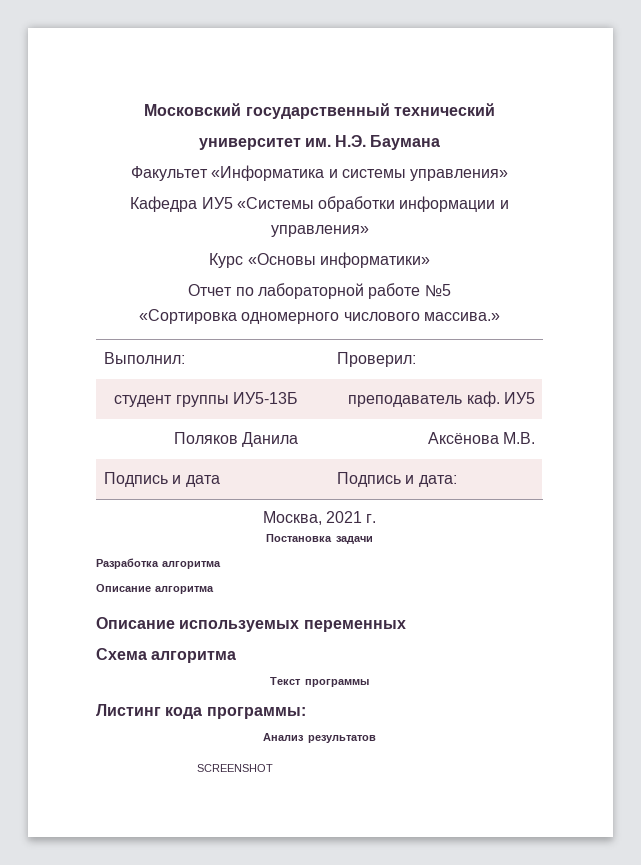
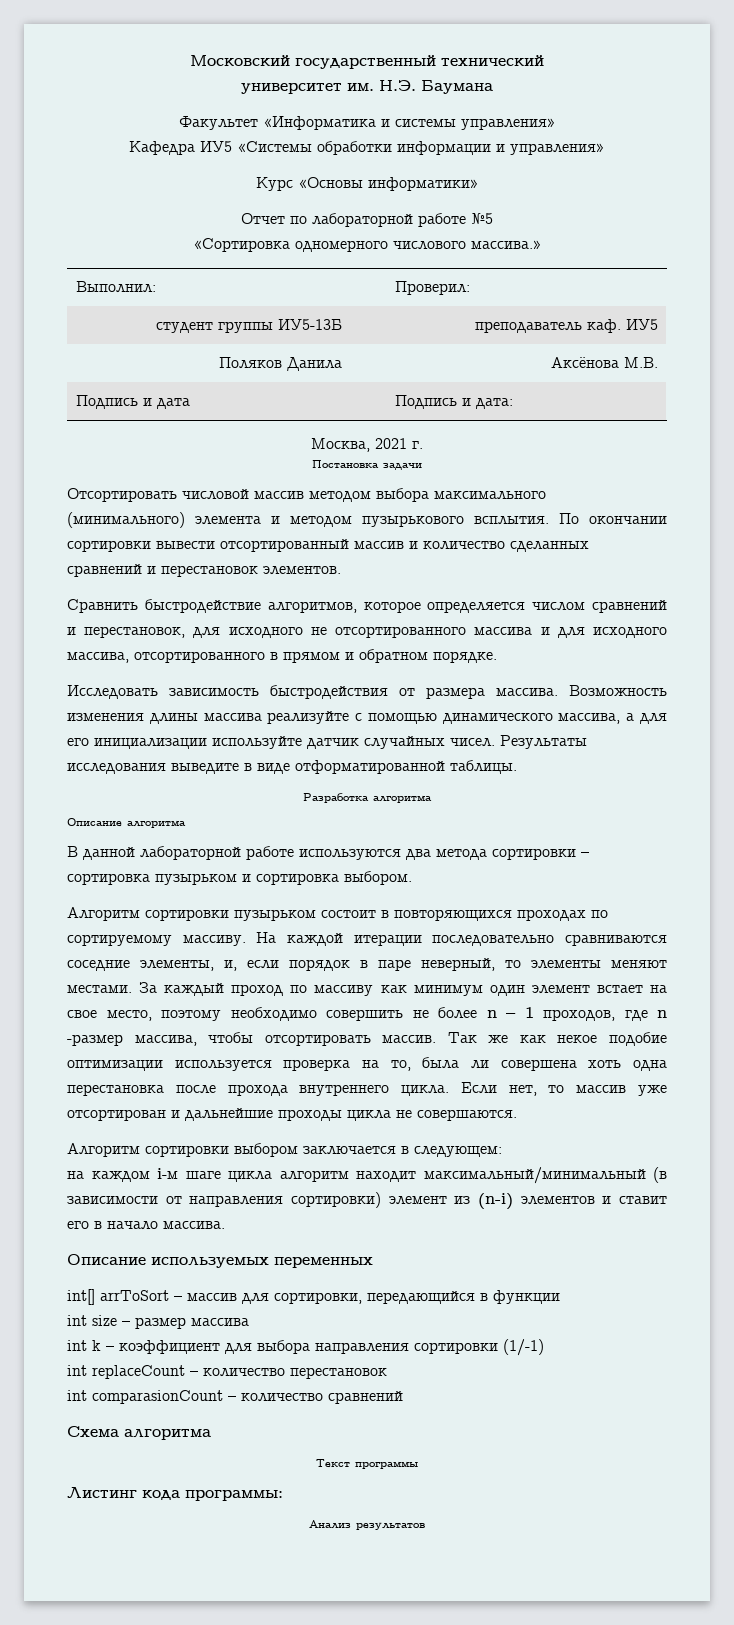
[96,558,222,569] [96,584,215,594] [96,617,406,632] Разработка алгоритма // Описание алгоритма // Описание используемых переменных -> [67,488,546,502] [67,512,667,528] [67,539,589,552] [67,564,341,577] [67,599,667,613] [67,626,667,638] [67,649,497,663] [67,685,667,699] [67,711,667,724] [67,735,587,749] [67,760,517,774] [303,793,432,803] [67,818,186,828] [67,846,589,860] [67,871,412,885] [67,907,608,921] [67,932,667,946] [67,958,667,971] [67,982,667,996] [67,1007,667,1021] [67,1032,667,1046] [67,1057,668,1071] [67,1082,667,1096] [67,1108,517,1121] [67,1143,502,1157] [67,1167,667,1184] [67,1192,667,1210] [67,1221,225,1230] [67,1254,373,1268] [67,1289,560,1305] [67,1315,249,1329] [67,1339,544,1356] [67,1365,387,1379] [67,1390,403,1404] Отсортировать числовой массив методом выбора максимального (минимального) элемента и методом пузырькового всплытия. По окончании сортировки вывести отсортированный массив и количество сделанных сравнений и перестановок элементов. // Сравнить быстродействие алгоритмов, которое определяется числом сравнений и перестановок, для исходного не отсортированного массива и для исходного массива, отсортированного в прямом и обратном порядке. // Исследовать зависимость быстродействия от размера массива. Возможность изменения длины массива реализуйте с помощью динамического массива, а для его инициализации используйте датчик случайных чисел. Результаты исследования выведите в виде отформатированной таблицы. // Разработка алгоритма // Описание алгоритма // В данной лабораторной работе используются два метода сортировки – сортировка пузырьком и сортировка выбором. // Алгоритм сортировки пузырьком состоит в повторяющихся проходах по сортируемому массиву. На каждой итерации последовательно сравниваются соседние элементы, и, если порядок в паре неверный, то элементы меняют местами. За каждый проход по массиву как минимум один элемент встает на свое место, поэтому необходимо совершить не более n – 1 проходов, где n -размер массива, чтобы отсортировать массив. Так же как некое подобие оптимизации используется проверка на то, была ли совершена хоть одна перестановка после прохода внутреннего цикла. Если нет, то массив уже отсортирован и дальнейшие проходы цикла не совершаются. // Алгоритм сортировки выбором заключается в следующем: // на каждом i-м шаге цикла алгоритм находит максимальный/минимальный (в зависимости от направления сортировки) элемент из (n-i) элементов и ставит его в начало массива. // Описание используемых переменных // int[] arrToSort – массив для сортировки, передающийся в функции // int size – размер массива // int k – коэффициент для выбора направления сортировки (1/-1) // int replaceCount – количество перестановок // int comparasionCount – количество сравнений
[197,764,274,772] // SCREENSHOT -> (425, 1526) none

